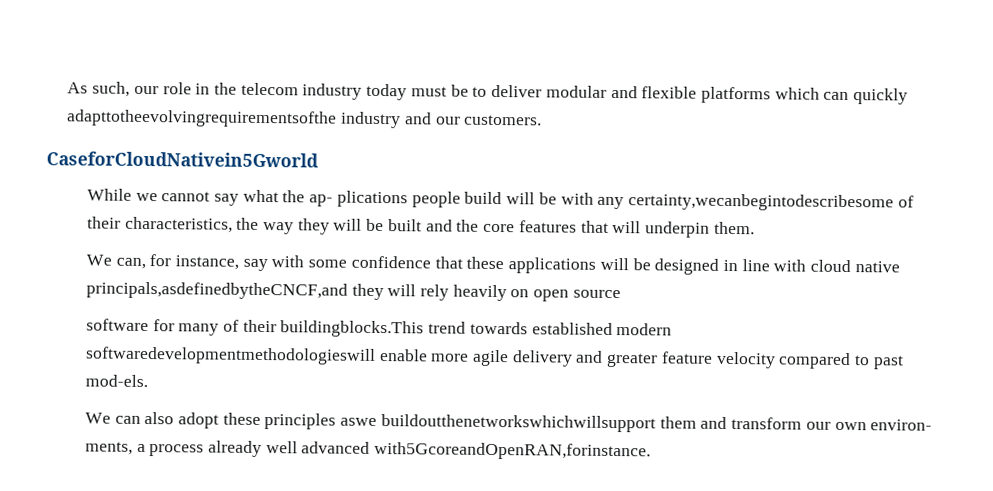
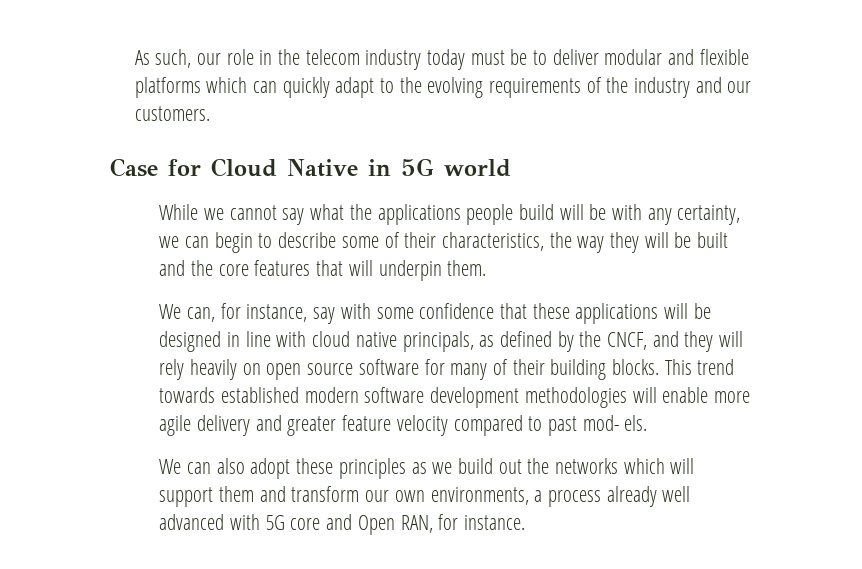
[67,109,543,129] [46,151,319,168] adapttotheevolvingrequirementsofthe industry and our customers. // CaseforCloudNativein5Gworld -> [335,77,752,98] [134,106,210,121] [110,158,511,177] adapt to the evolving requirements of the industry and our customers. // Case for Cloud Native in 5G world
[309,190,408,208] ap- plications -> [377,204,461,225] applications
[627,193,894,212] certainty,wecanbegintodescribesome -> [677,205,741,225] [159,232,379,253] certainty, we can begin to describe some
[85,281,348,300] principals,asdefinedbytheCNCF,and -> [402,331,679,352] principals, as defined by the CNCF, and
(621, 294) // -> (354, 369) none
[280,320,425,338] buildingblocks.This -> [550,359,692,380] building blocks. This
[84,346,376,365] softwaredevelopmentmethodologieswill -> [364,387,657,408] software development methodologies will
[84,374,148,388] mod-els. -> [582,415,648,431] mod- els.
[340,414,656,433] aswe buildoutthenetworkswhichwillsupport -> [411,458,695,474] [159,487,214,507] as we build out the networks which will support
[870,419,933,431] [84,441,133,455] environ- ments, -> [430,487,529,505] environments,
[374,441,652,461] with5GcoreandOpenRAN,forinstance. -> [230,514,525,535] with 5G core and Open RAN, for instance.

